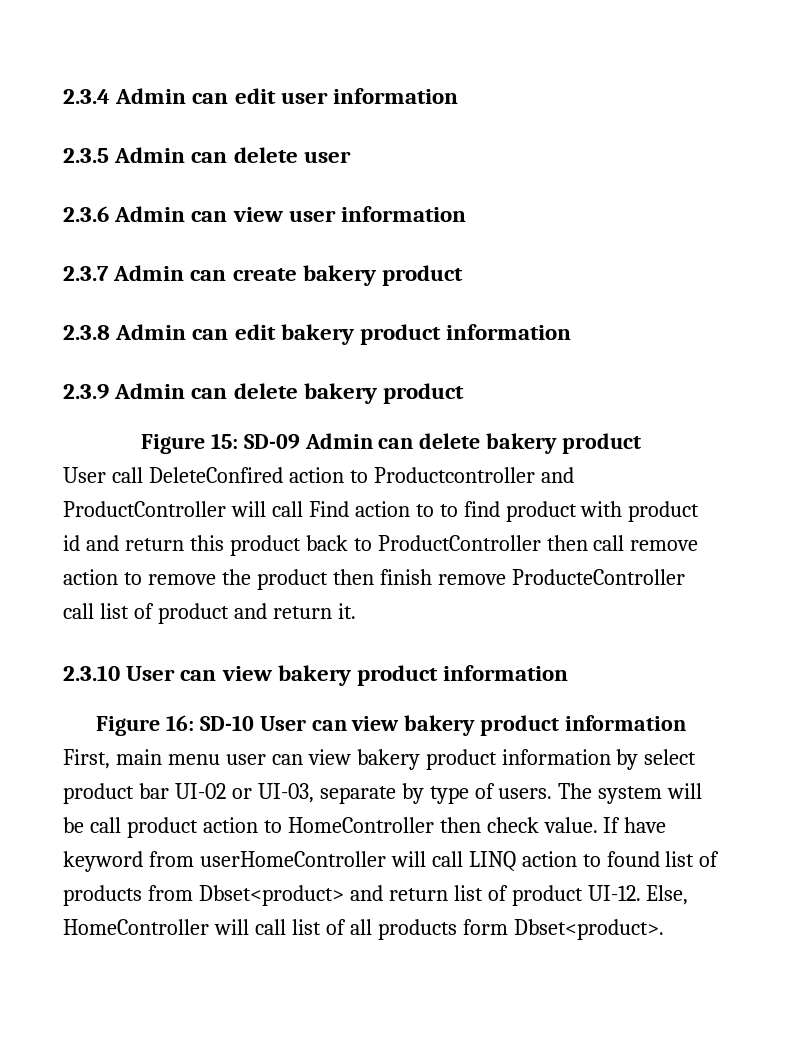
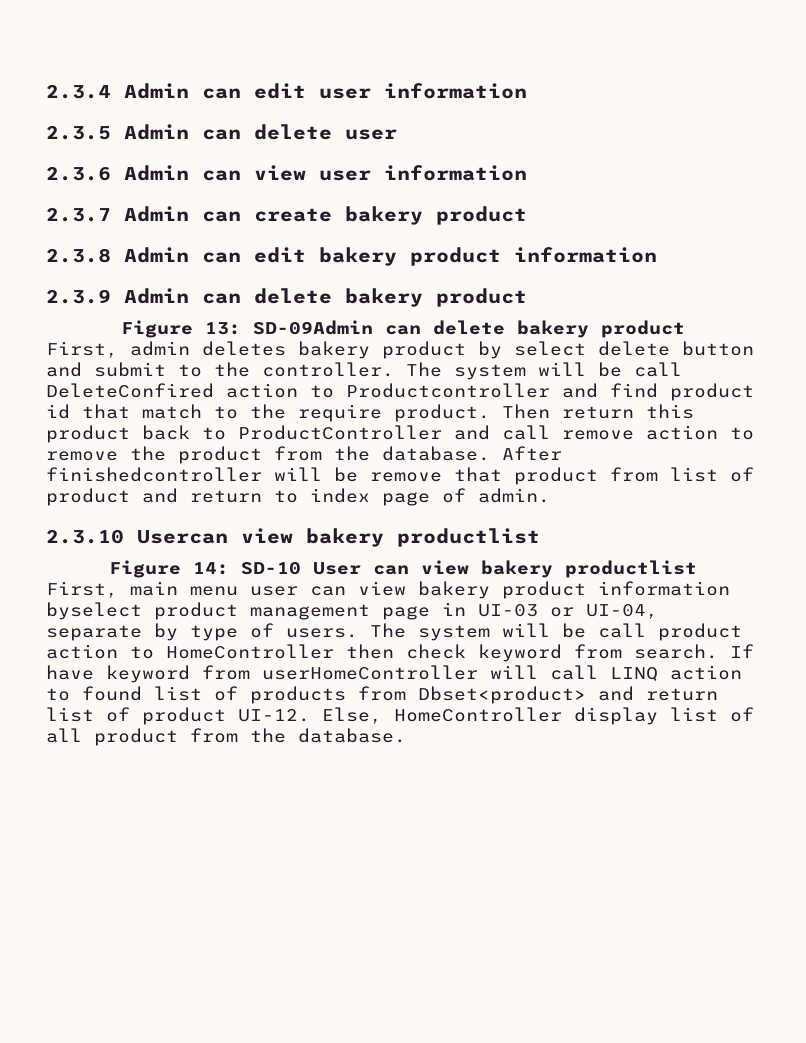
[210,433,642,454] [63,467,106,483] 15: SD-09 Admin can delete bakery product // User -> [205,320,685,338] [46,341,754,359] [46,362,622,380] 13: SD-09Admin can delete bakery product // First, admin deletes bakery product by select delete button and submit to the controller. The system will be
[63,501,700,522] [63,535,119,551] ProductController will call Find action to to find product with product id and -> [610,383,754,401] [46,404,550,422] find product id that match to the require product. Then
[546,535,588,551] then -> [454,425,490,440] and
[332,569,685,585] [63,603,94,619] then finish remove ProducteController call -> [274,446,562,461] [46,467,658,485] from the database. After finishedcontroller will be remove that product from
[337,603,356,619] [63,665,569,686] [95,715,194,736] it. // 2.3.10 User can view bakery product information // Figure 16: -> [274,488,550,506] [46,528,540,547] [109,560,229,578] to index page of admin. // 2.3.10 Usercan view bakery productlist // Figure 14:
[480,715,687,736] product information -> [565,560,697,578] productlist
[616,749,697,770] [63,783,314,804] by select product bar UI-02 or UI-03, -> [46,602,658,620] byselect product management page in UI-03 or UI-04,
[543,817,598,833] value. -> [478,644,718,662] keyword from search.
[213,919,286,935] will call -> [574,707,658,725] display
[377,919,664,940] products form Dbset<product>. -> [94,728,406,746] product from the database.

